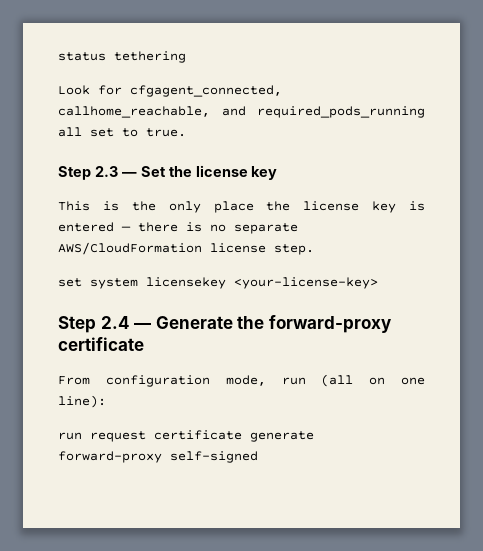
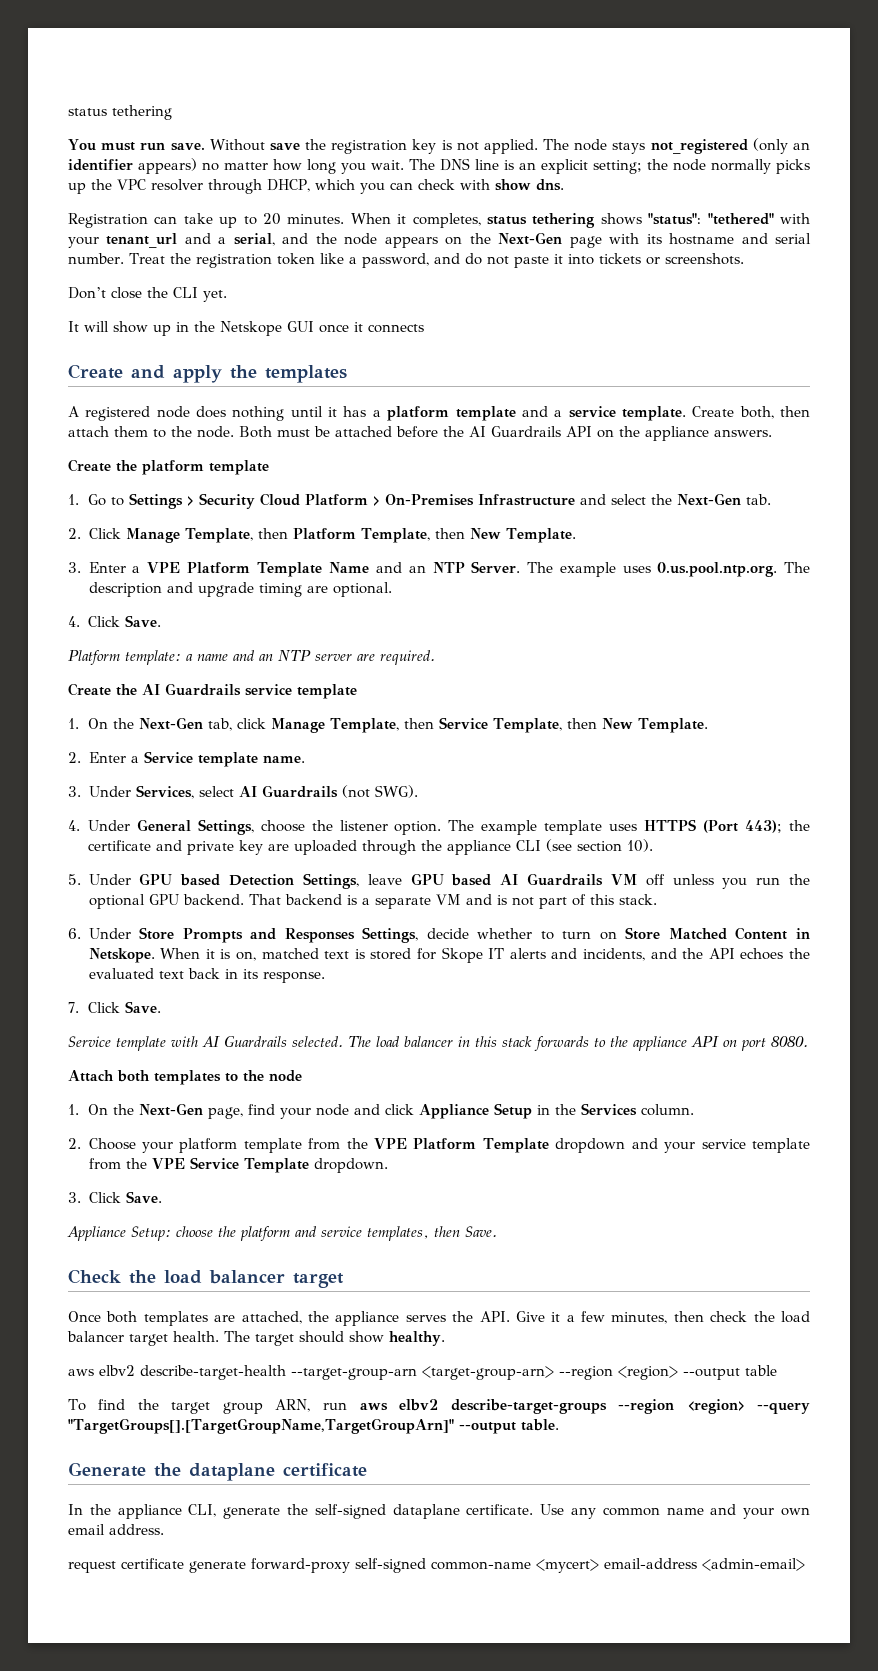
[58,85,282,97] [58,106,425,118] [58,127,186,137] [58,165,278,180] [58,201,425,213] [58,222,298,234] [58,242,314,255] [58,277,378,289] [58,316,152,333] Look for cfgagent_connected, callhome_reachable, and required_pods_running all set to true. // Step 2.3 — Set the license key // This is the only place the license key is entered — there is no separate AWS/CloudFormation license step. // set system licensekey <your-license-key> // Step 2.4 — -> [68,138,810,154] [68,158,810,174] [68,179,564,194] [68,213,810,228] [68,232,812,248] [68,253,744,268] [68,287,227,302] [68,321,424,336] [68,364,347,383] [68,406,811,421] [68,426,772,441] [68,459,269,475] [68,493,771,509] [68,528,577,543] [68,561,810,577] [88,582,392,597] [68,615,161,627] [68,650,435,665] [68,683,357,699] [68,717,708,733] [68,751,305,767] [68,785,418,799] [68,819,810,835] [87,839,653,855] [68,873,811,889] [88,894,657,909] [68,927,811,943] [88,947,810,963] [88,968,325,983] [68,1001,161,1013] [68,1036,808,1051] [68,1070,302,1085] [68,1103,694,1119] [68,1138,810,1153] [88,1157,389,1173] [68,1191,162,1203] [67,1226,497,1241] [68,1269,344,1288] [68,1311,811,1326] [67,1331,445,1346] [68,1365,777,1380] [68,1399,811,1414] [68,1418,559,1434] You must run save. Without save the registration key is not applied. The node stays not_registered (only an identifier appears) no matter how long you wait. The DNS line is an explicit setting; the node normally picks up the VPC resolver through DHCP, which you can check with show dns. // Registration can take up to 20 minutes. When it completes, status tethering shows "status": "tethered" with your tenant_url and a serial, and the node appears on the Next-Gen page with its hostname and serial number. Treat the registration token like a password, and do not paste it into tickets or screenshots. // Don’t close the CLI yet. // It will show up in the Netskope GUI once it connects // Create and apply the templates // A registered node does nothing until it has a platform template and a service template. Create both, then attach them to the node. Both must be attached before the AI Guardrails API on the appliance answers. // Create the platform template // 1. Go to Settings > Security Cloud Platform > On-Premises Infrastructure and select the Next-Gen tab. // 2. Click Manage Template, then Platform Template, then New Template. // 3. Enter a VPE Platform Template Name and an NTP Server. The example uses 0.us.pool.ntp.org. The description and upgrade timing are optional. // 4. Click Save. // Platform template: a name and an NTP server are required. // Create the AI Guardrails service template // 1. On the Next-Gen tab, click Manage Template, then Service Template, then New Template. // 2. Enter a Service template name. // 3. Under Services, select AI Guardrails (not SWG). // 4. Under General Settings, choose the listener option. The example template uses HTTPS (Port 443); the certificate and private key are uploaded through the appliance CLI (see section 10). // 5. Under GPU based Detection Settings, leave GPU based AI Guardrails VM off unless you run the optional GPU backend. That backend is a separate VM and is not part of this stack. // 6. Under Store Prompts and Responses Settings, decide whether to turn on Store Matched Content in Netskope. When it is on, matched text is stored for Skope IT alerts and incidents, and the API echoes the evaluated text back in its response. // 7. Click Save. // Service template with AI Guardrails selected. The load balancer in this stack forwards to the appliance API on port 8080. // Attach both templates to the node // 1. On the Next-Gen page, find your node and click Appliance Setup in the Services column. // 2. Choose your platform template from the VPE Platform Template dropdown and your service template from the VPE Service Template dropdown. // 3. Click Save. // Appliance Setup: choose the platform and service templates, then Save. // Check the load balancer target // Once both templates are attached, the appliance serves the API. Give it a few minutes, then check the load balancer target health. The target should show healthy. // aws elbv2 describe-target-health --target-group-arn <target-group-arn> --region <region> --output table // To find the target group ARN, run aws elbv2 describe-target-groups --region <region> --query "TargetGroups[].[TargetGroupName,TargetGroupArn]" --output table. //
[268,315,391,333] forward-proxy -> [189,1463,275,1481] dataplane
[58,374,425,387] [58,395,106,408] [58,432,82,440] From configuration mode, run (all on one line): // run -> [68,1504,810,1519] [68,1524,164,1535] In the appliance CLI, generate the self-signed dataplane certificate. Use any common name and your own email address. //
(258, 457) none -> [431,1558,805,1573] common-name <mycert> email-address <admin-email>

